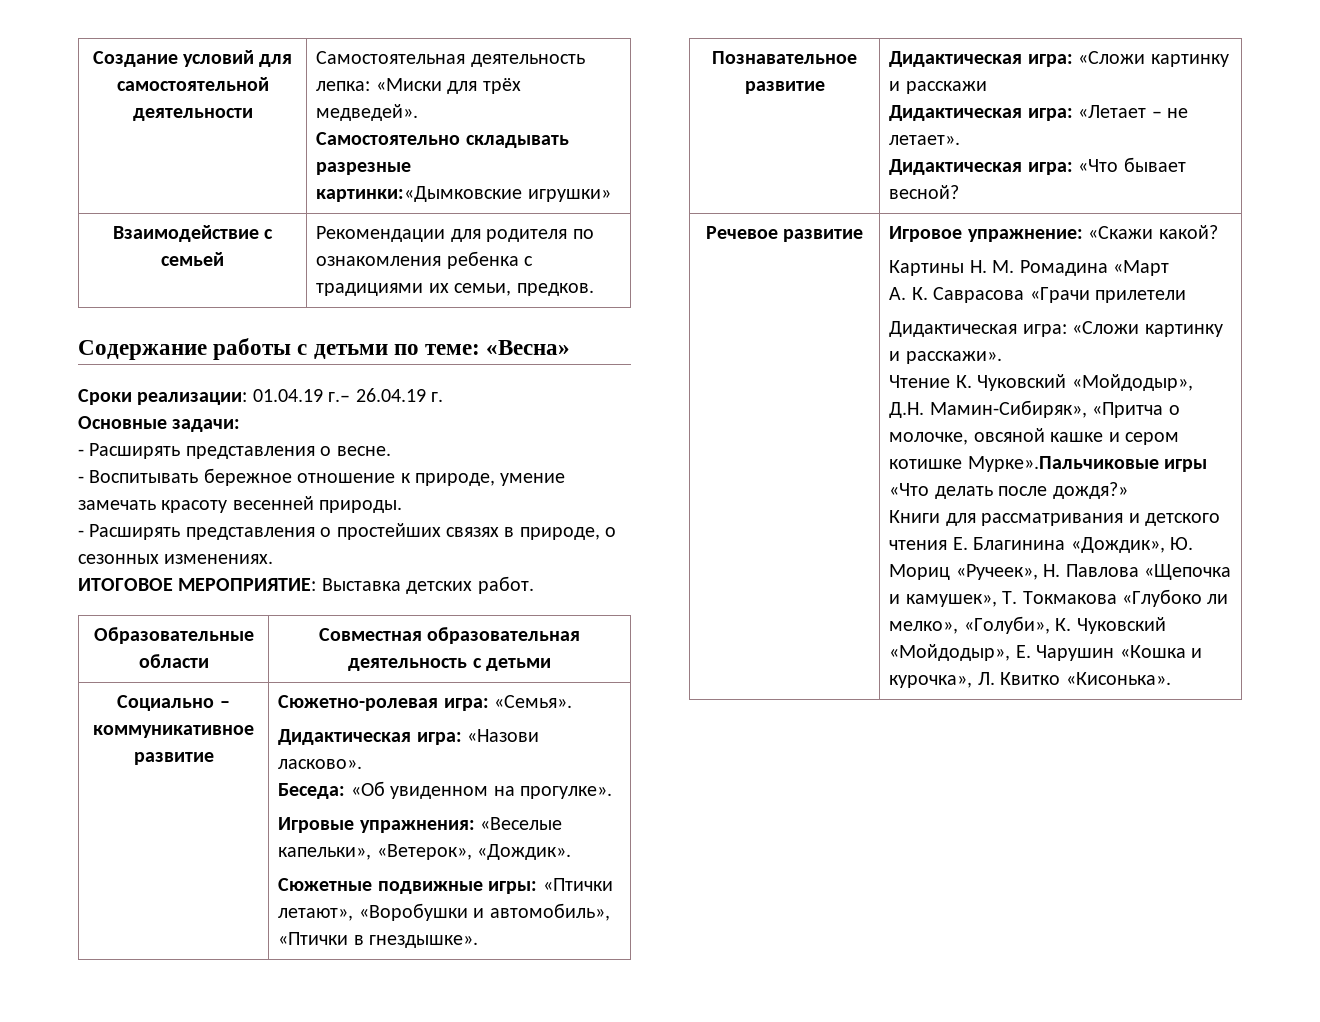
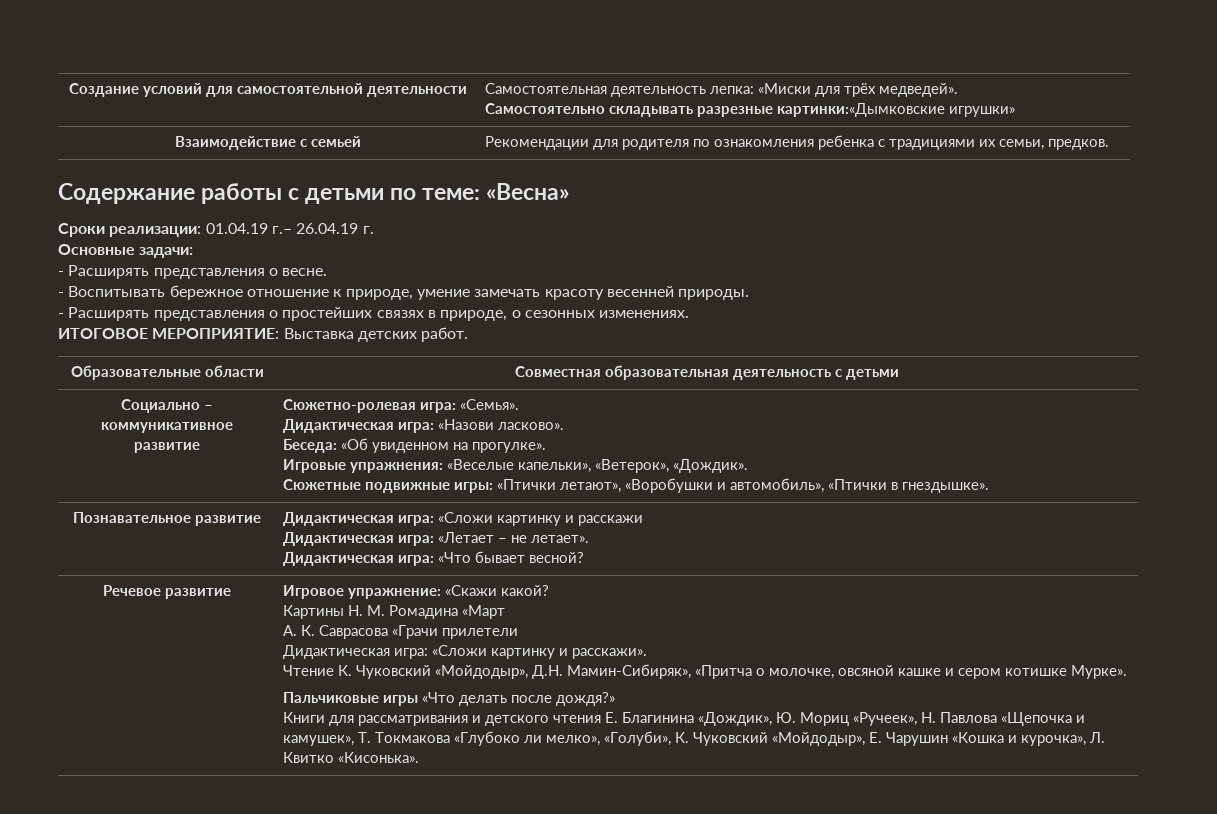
[967,456,1159,472] Мурке».Пальчиковые -> [1071,665,1128,679] [283,692,380,703] Мурке». // Пальчиковые

